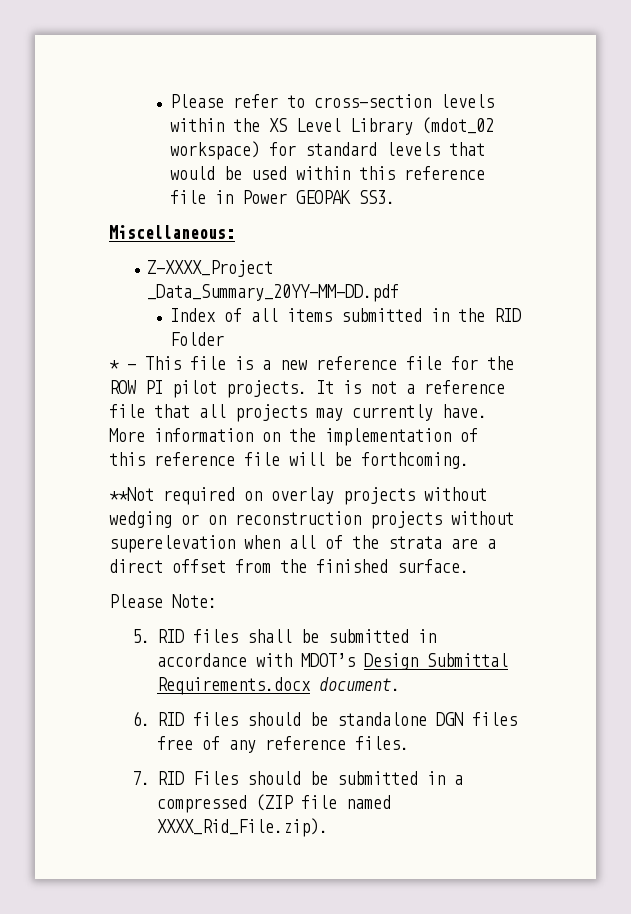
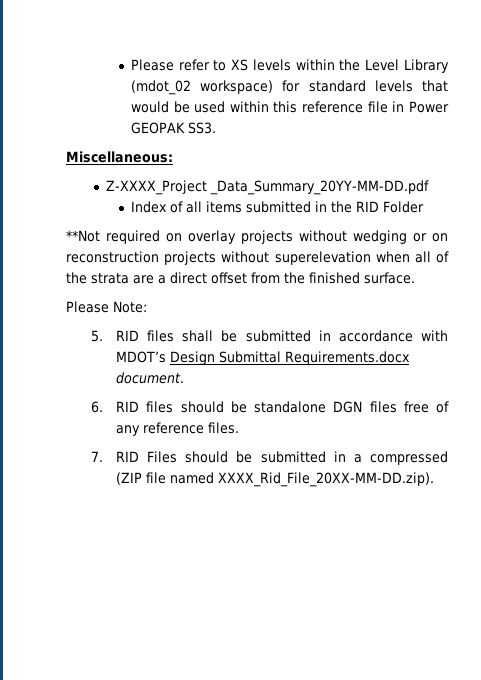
[313,94,431,108] cross-section -> [231,59,249,71] XS
[268,118,287,132] XS -> (361, 65) none
[109,356,514,370] [109,380,505,398] [109,404,487,422] [109,428,478,446] [109,452,469,469] // * - This file is a new reference file for the ROW PI pilot projects. It is not a reference file that all projects may currently have. More information on the implementation of this reference file will be forthcoming. -> (424, 207) none
[156,818,328,837] XXXX_Rid_File.zip). -> [218,472,435,487] XXXX_Rid_File_20XX-MM-DD.zip).

